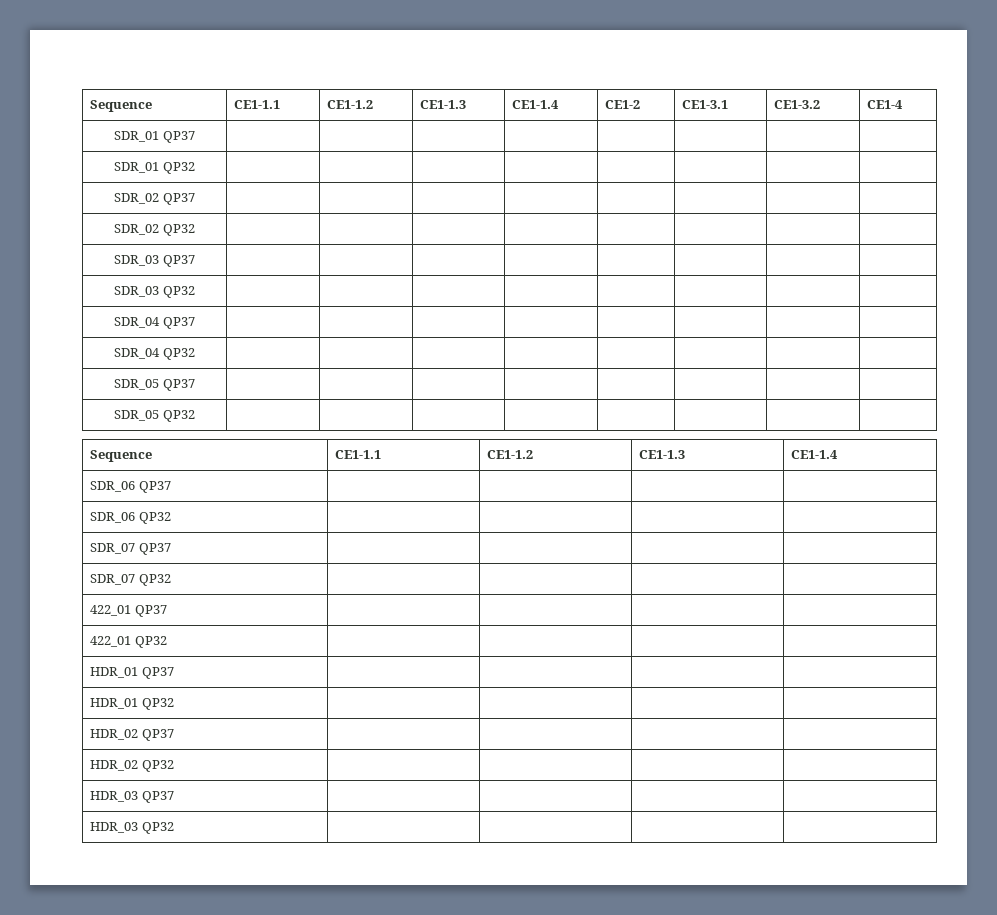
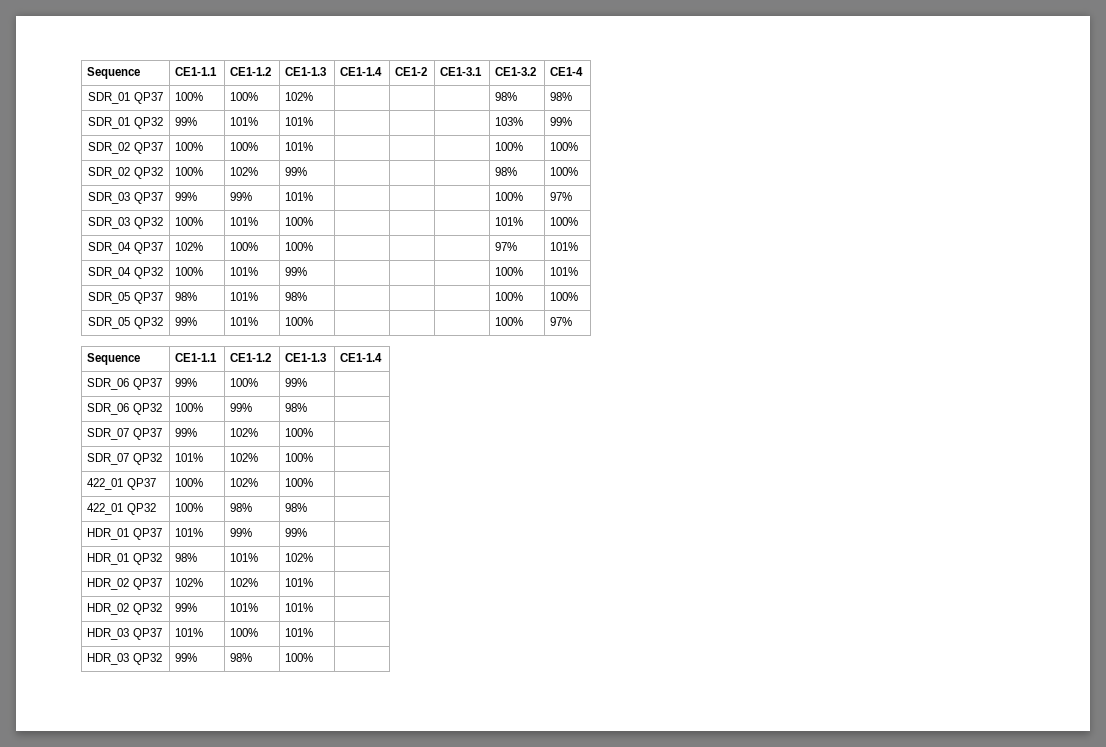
[114,162,195,174] [114,193,195,205] [114,224,195,236] [114,255,195,267] [114,286,195,298] [114,317,195,329] [114,348,195,360] [114,379,195,391] [114,410,195,422] | | | | | | | // SDR_01 QP32 | | | | | | | | // SDR_02 QP37 | | | | | | | | // SDR_02 QP32 | | | | | | | | // SDR_03 QP37 | | | | | | | | // SDR_03 QP32 | | | | | | | | // SDR_04 QP37 | | | | | | | | // SDR_04 QP32 | | | | | | | | // SDR_05 QP37 | | | | | | | | // SDR_05 QP32 | | | | | | | | -> [175,92,204,101] [230,92,259,101] [285,92,314,101] [495,92,518,101] [550,92,573,101] [88,117,163,129] [175,117,198,126] [230,117,259,126] [285,117,314,126] [495,117,524,126] [550,117,573,126] [88,142,163,154] [175,142,204,151] [230,142,259,151] [285,142,314,151] [495,142,524,151] [550,142,579,151] [88,167,163,179] [175,167,204,176] [230,167,259,176] [285,167,308,176] [495,167,518,176] [550,167,579,176] [88,192,163,204] [175,192,198,201] [230,192,253,201] [285,192,314,201] [495,192,524,201] [550,192,573,201] [88,217,163,229] [175,217,204,226] [230,217,259,226] [285,217,314,226] [495,217,524,226] [550,217,579,226] [88,242,163,254] [175,242,204,251] [230,242,259,251] [285,242,314,251] [495,242,518,251] [550,242,579,251] [88,267,163,279] [175,267,204,276] [230,267,259,276] [285,267,308,276] [495,267,524,276] [550,267,579,276] [88,292,163,304] [175,292,198,301] [230,292,259,301] [285,292,308,301] [495,292,524,301] [550,292,579,301] [88,317,163,329] [175,317,198,326] [230,317,259,326] [285,317,314,326] [495,317,524,326] [550,317,573,326] 100% | 100% | 102% | | | | 98% | 98% // SDR_01 QP32 | 99% | 101% | 101% | | | | 103% | 99% // SDR_02 QP37 | 100% | 100% | 101% | | | | 100% | 100% // SDR_02 QP32 | 100% | 102% | 99% | | | | 98% | 100% // SDR_03 QP37 | 99% | 99% | 101% | | | | 100% | 97% // SDR_03 QP32 | 100% | 101% | 100% | | | | 101% | 100% // SDR_04 QP37 | 102% | 100% | 100% | | | | 97% | 101% // SDR_04 QP32 | 100% | 101% | 99% | | | | 100% | 101% // SDR_05 QP37 | 98% | 101% | 98% | | | | 100% | 100% // SDR_05 QP32 | 99% | 101% | 100% | | | | 100% | 97%
(171, 487) | | -> [175,378,198,387] [230,378,259,387] [285,378,308,387] 99% | 100% | 99%
(171, 518) | | -> [175,403,204,412] [230,403,253,412] [285,403,308,412] 100% | 99% | 98%
(171, 549) | | -> [175,428,198,437] [230,428,259,437] [285,428,314,437] 99% | 102% | 100%
(171, 580) | | -> [175,453,204,462] [230,453,259,462] [285,453,314,462] 101% | 102% | 100%
(167, 611) | | -> [175,478,204,487] [230,478,259,487] [285,478,314,487] 100% | 102% | 100%
(167, 642) | | -> [175,503,204,512] [230,503,253,512] [285,503,308,512] 100% | 98% | 98%
(174, 673) | | -> [175,528,204,537] [230,528,253,537] [285,528,308,537] 101% | 99% | 99%
(174, 704) | | -> [175,553,198,562] [230,553,259,562] [285,553,314,562] 98% | 101% | 102%
(174, 735) | | -> [175,578,204,587] [230,578,259,587] [285,578,314,587] 102% | 102% | 101%
(174, 766) | | -> [175,603,198,612] [230,603,259,612] [285,603,314,612] 99% | 101% | 101%
(174, 797) | | -> [175,628,204,637] [230,628,259,637] [285,628,314,637] 101% | 100% | 101%
(174, 828) | | -> [175,653,198,662] [230,653,253,662] [285,653,314,662] 99% | 98% | 100%

